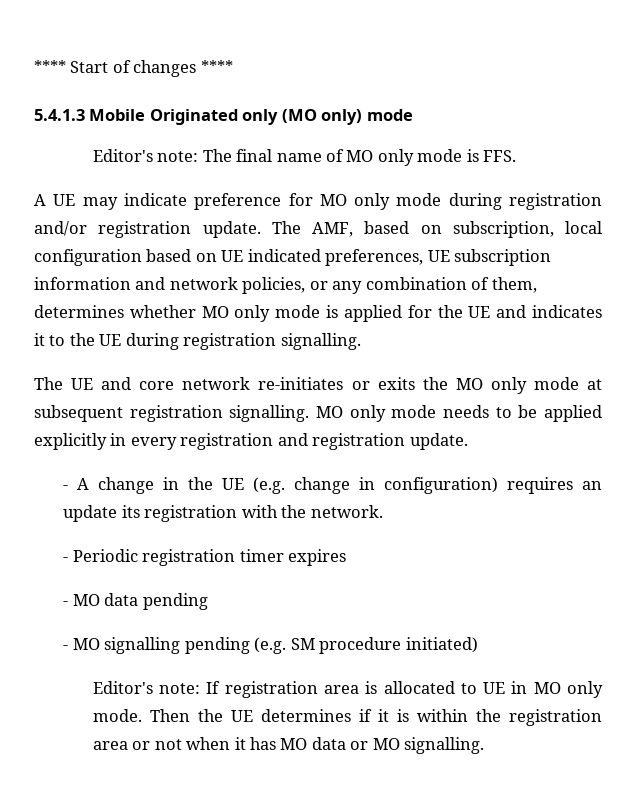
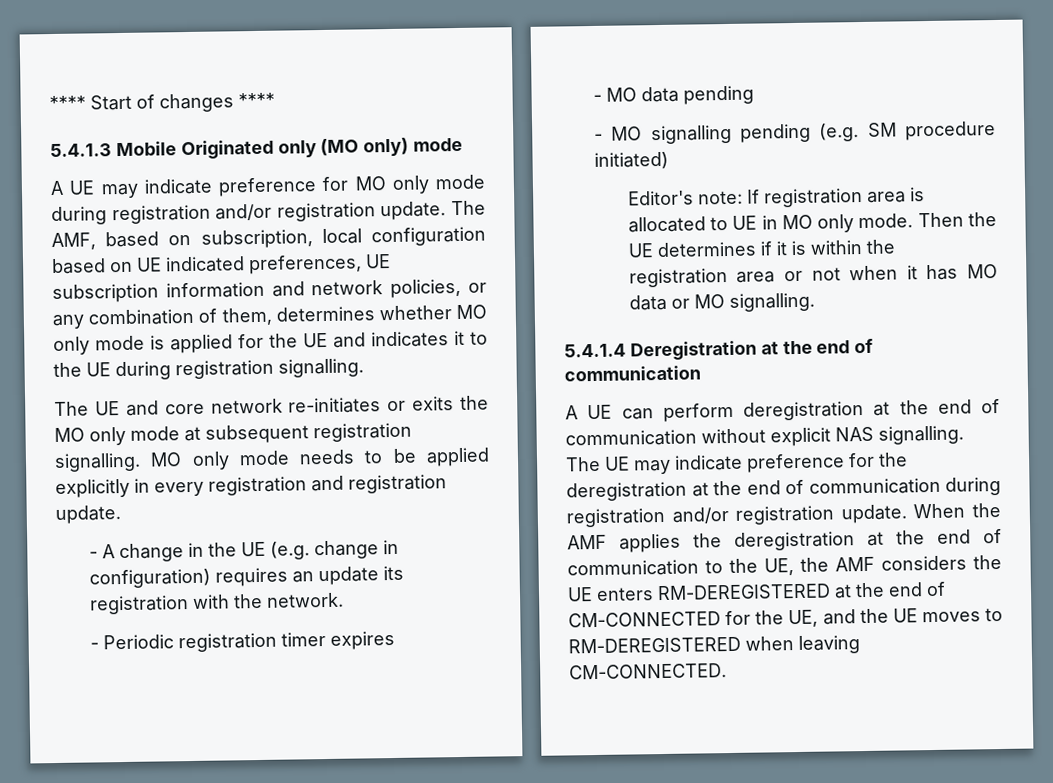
[92,149,517,166] // Editor's note: The final name of MO only mode is FFS. -> (464, 144) none
(485, 745) none -> [564,338,874,361] [564,365,701,382] [565,398,1000,422] [565,425,964,447] [565,452,908,475] [566,476,1001,502] [566,502,1001,528] [567,528,1002,553] [567,554,1002,577] [567,581,946,602] [568,607,1003,628] [568,635,860,654] [569,663,727,680] // 5.4.1.4 Deregistration at the end of communication // A UE can perform deregistration at the end of communication without explicit NAS signalling. The UE may indicate preference for the deregistration at the end of communication during registration and/or registration update. When the AMF applies the deregistration at the end of communication to the UE, the AMF considers the UE enters RM-DEREGISTERED at the end of CM-CONNECTED for the UE, and the UE moves to RM-DEREGISTERED when leaving CM-CONNECTED.

